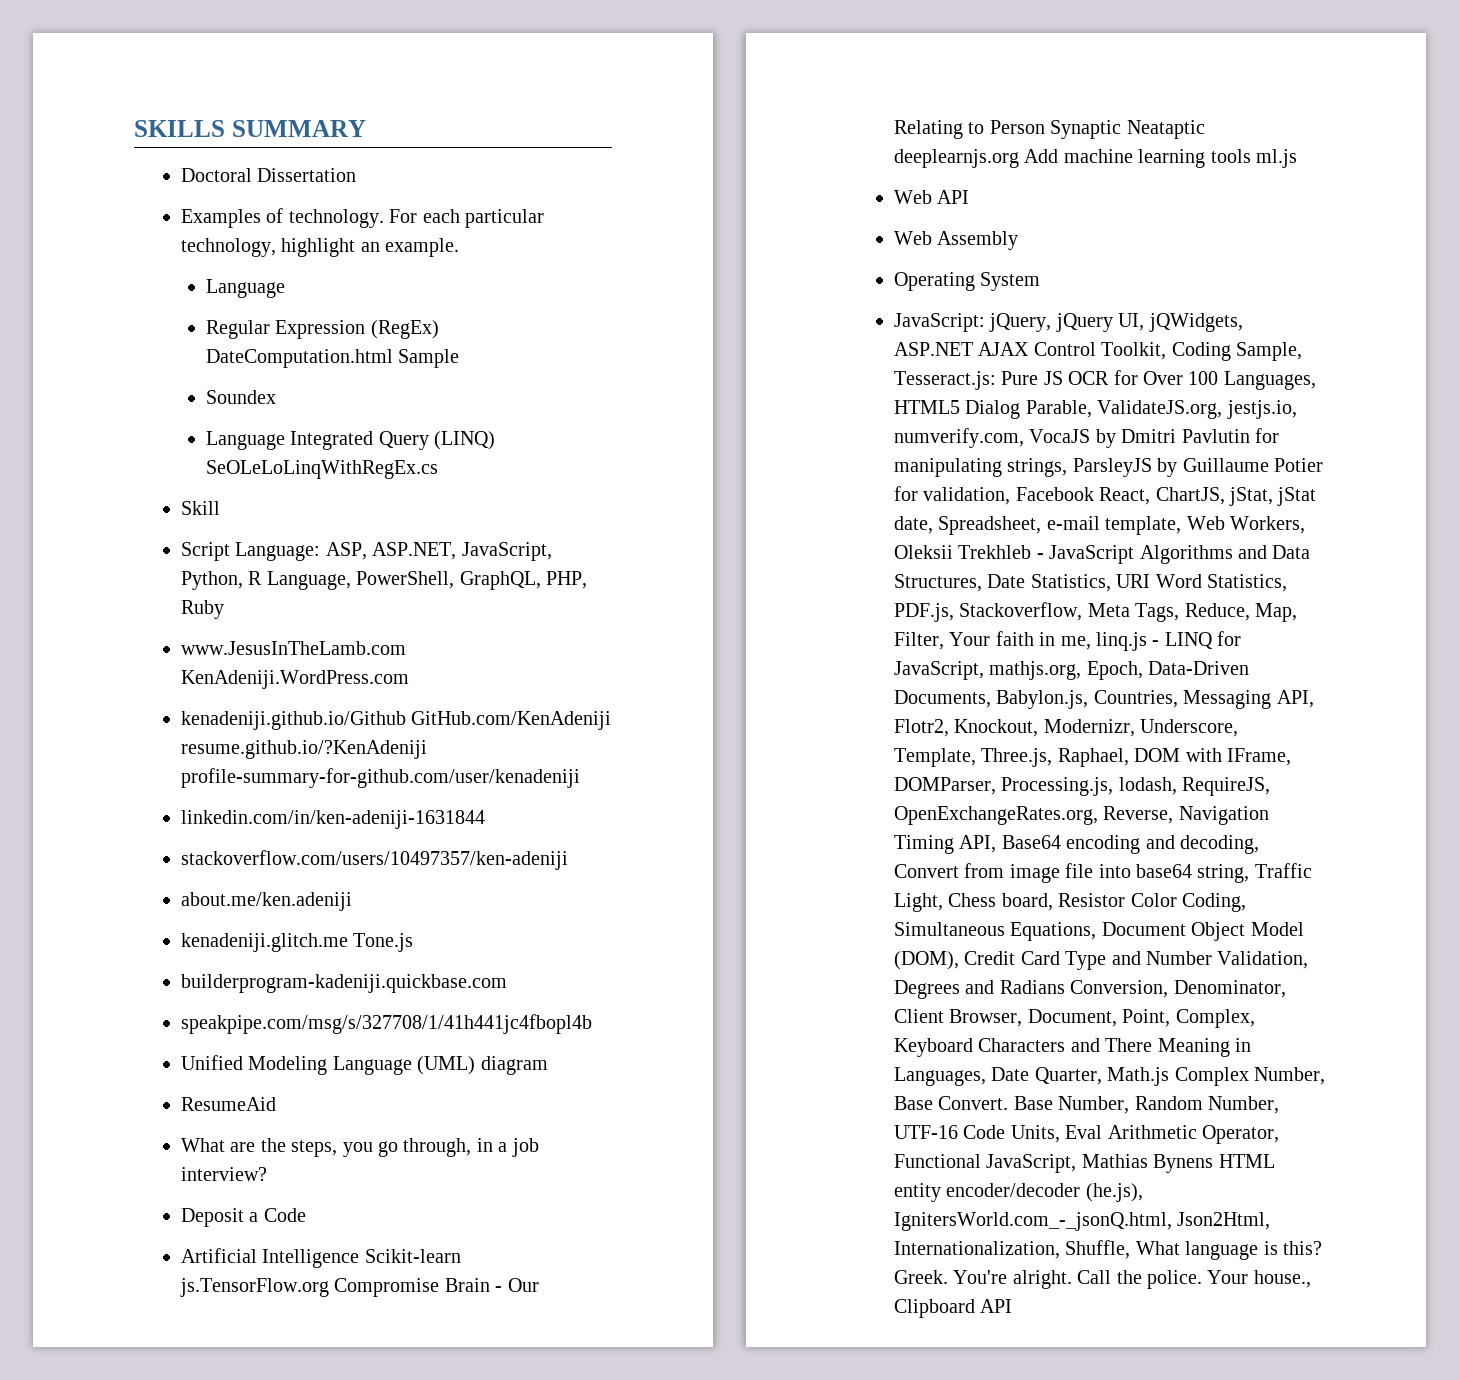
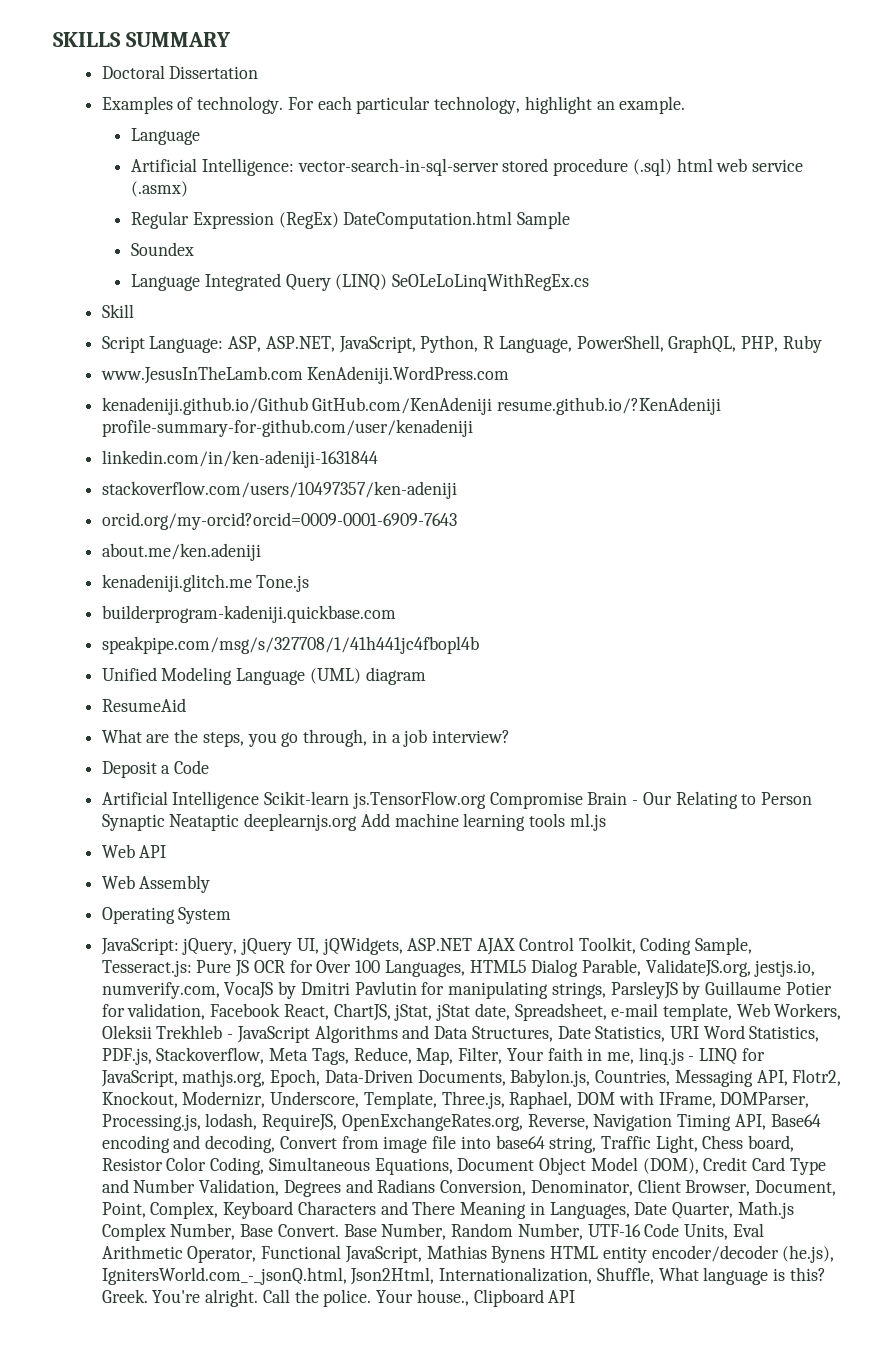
(285, 288) none -> [131,158,803,176] [131,181,189,197] // Artificial Intelligence: vector-search-in-sql-server stored procedure (.sql) html web service (.asmx)
(568, 860) none -> [101,512,457,530] // orcid.org/my-orcid?orcid=0009-0001-6909-7643

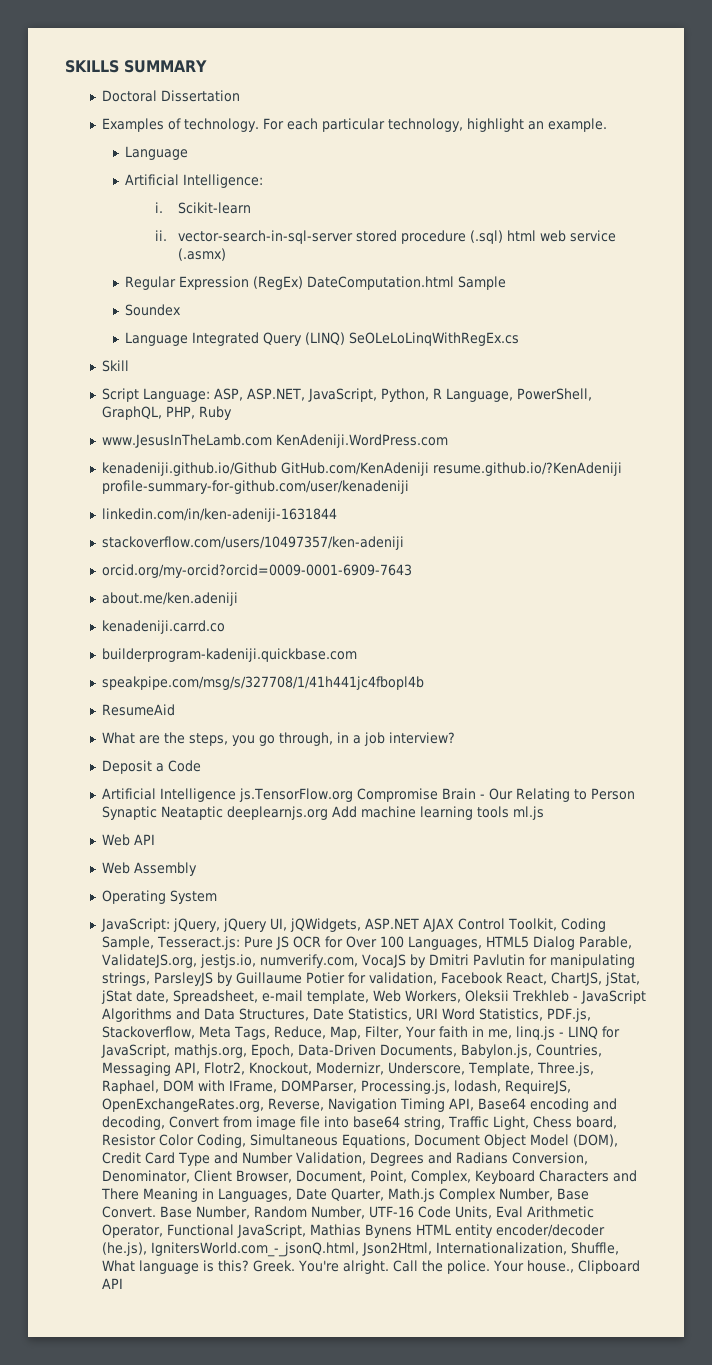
(294, 167) none -> [155,202,251,214] [155,230,168,241] // i. Scikit-learn // ii.
[101,574,310,592] kenadeniji.glitch.me Tone.js -> [102,620,226,634] kenadeniji.carrd.co
[101,667,426,685] // Unified Modeling Language (UML) diagram -> (425, 683) none
[264,791,350,805] Scikit-learn -> (237, 795) none

